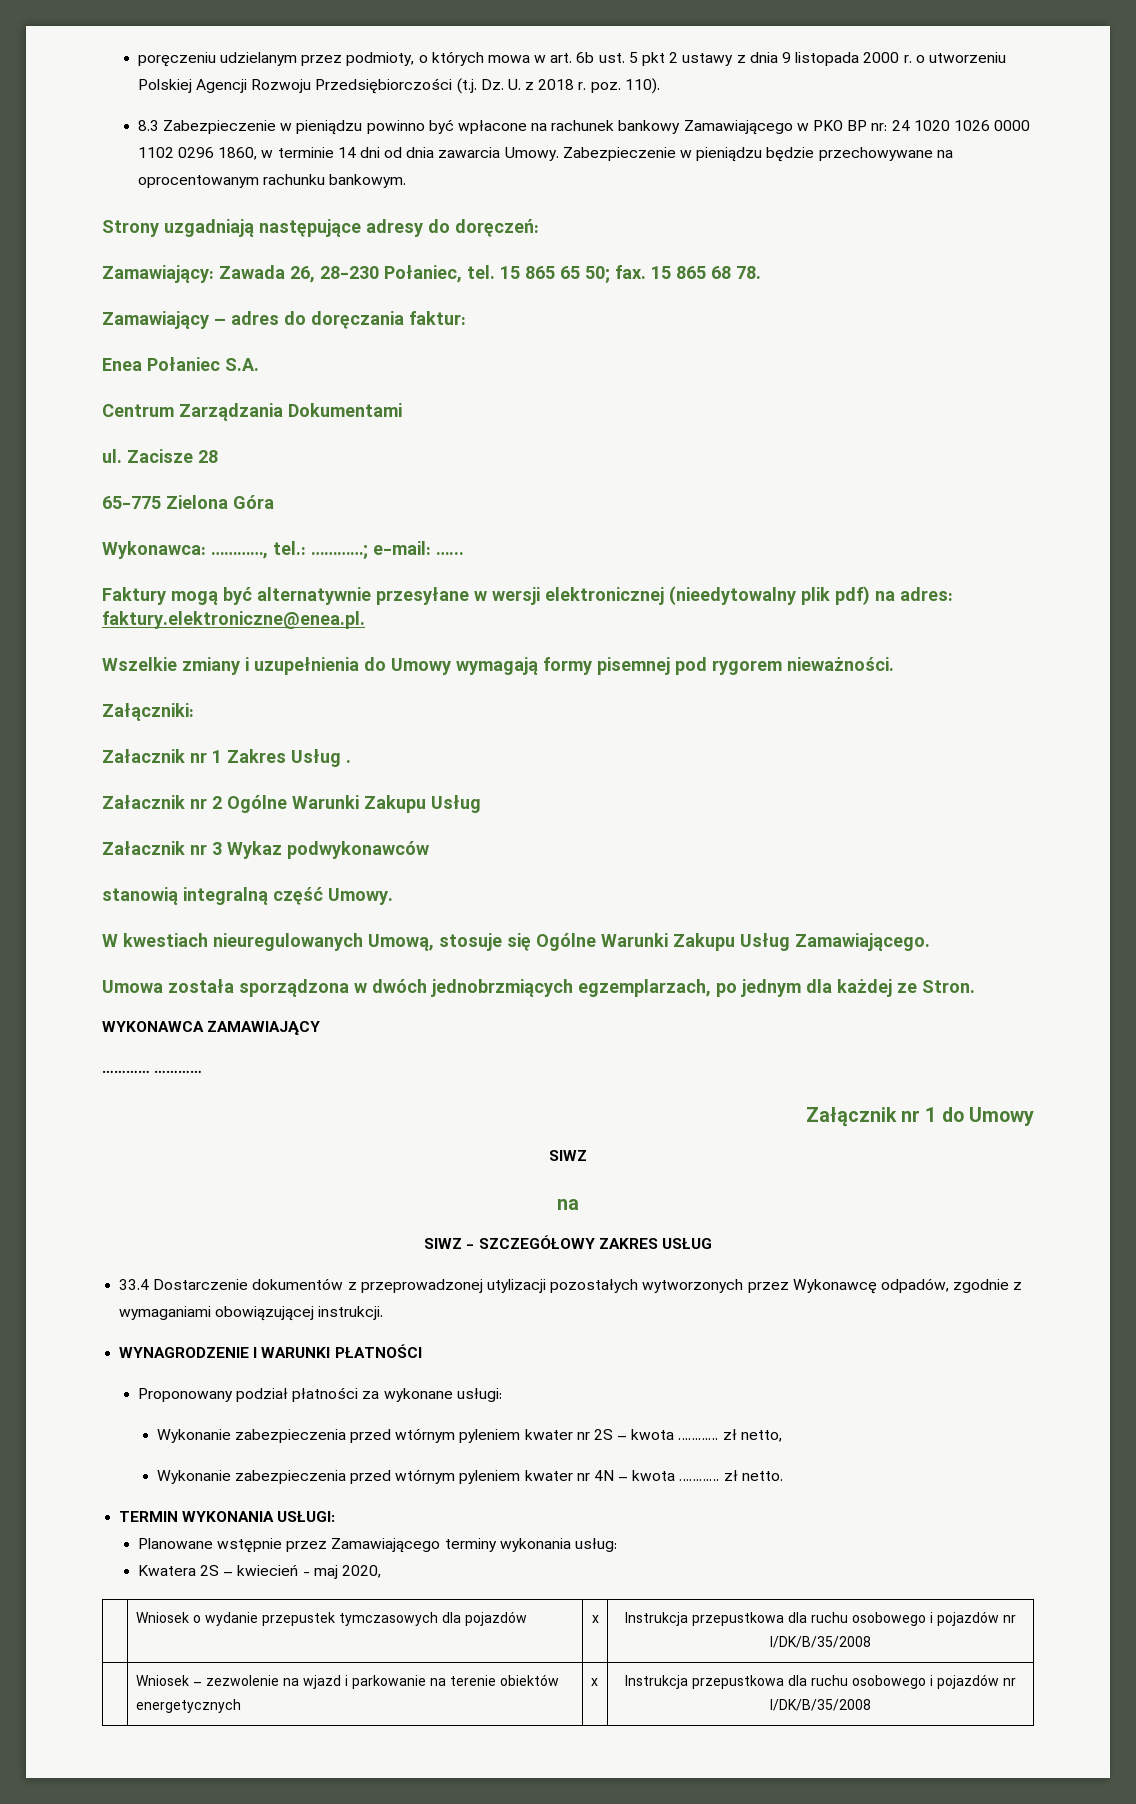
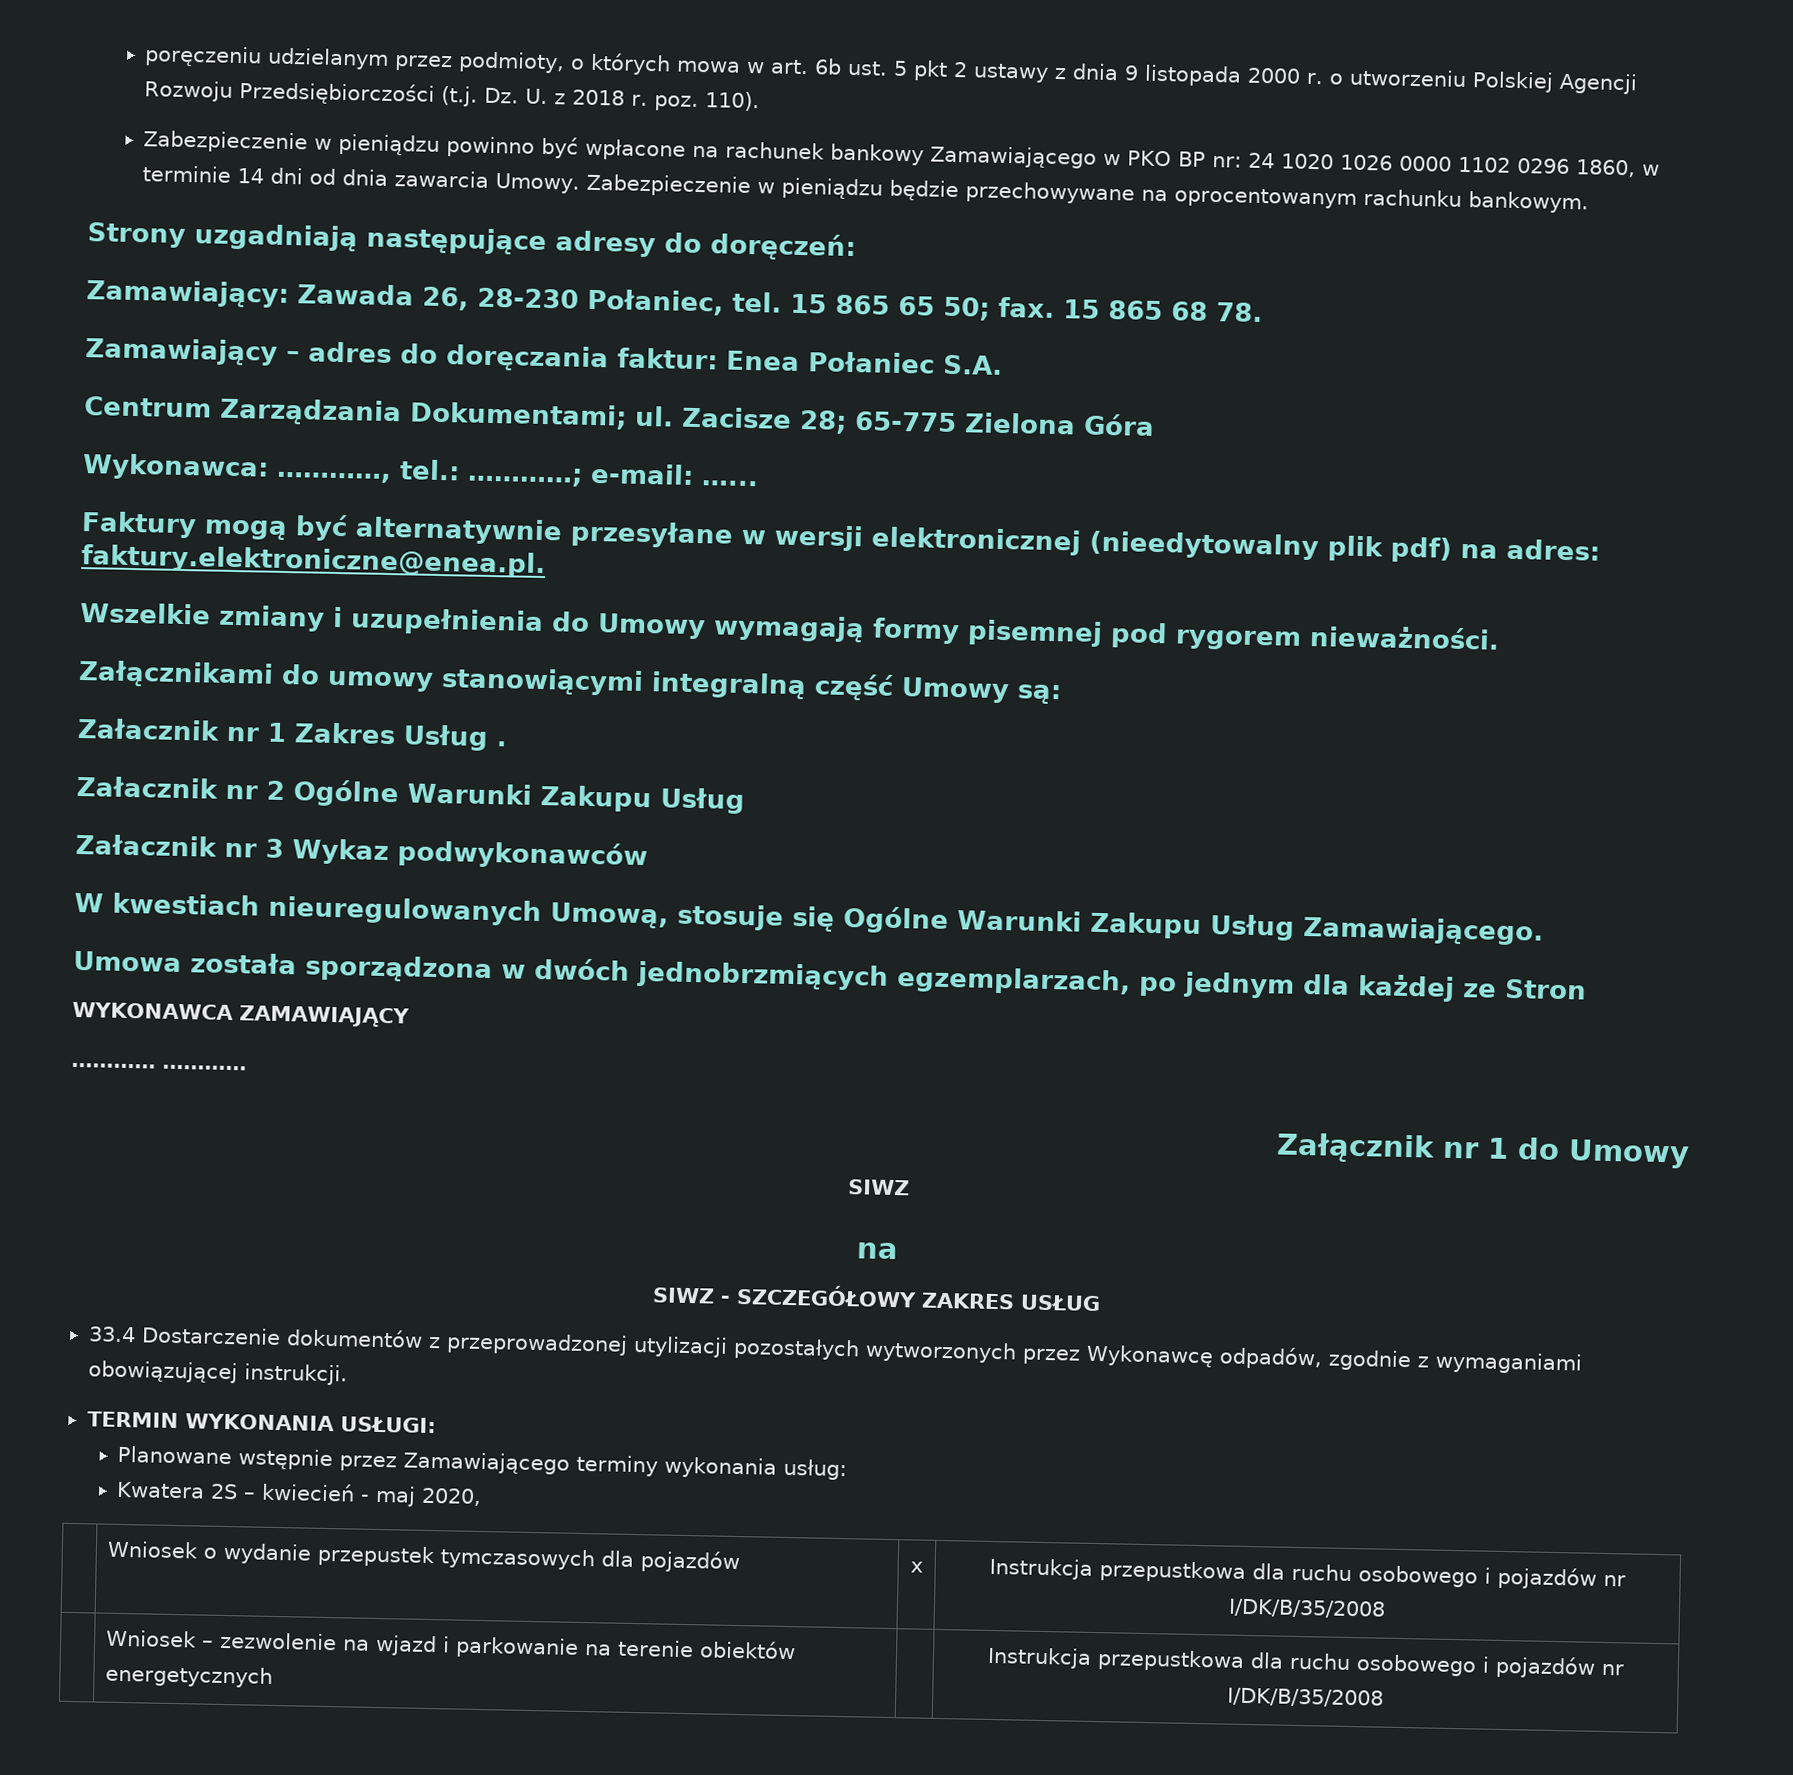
[137,120,159,131] 8.3 -> (761, 101) none
(466, 318) // -> (718, 358) none
[288,403,402,417] Dokumentami // -> [409,401,627,430] Dokumentami;
[198,450,218,463] 28 // -> [799,410,847,434] 28;
[102,703,194,721] Załączniki: -> [78,659,1061,705] Załącznikami do umowy stanowiącymi integralną część Umowy są:
[102,887,393,905] // stanowią integralną część Umowy. -> (648, 855) none
[922,980,975,993] Stron. -> [1504,978,1587,1000] Stron
[119,1344,422,1358] [137,1387,502,1402] [156,1428,782,1443] [156,1469,783,1484] // WYNAGRODZENIE I WARUNKI PŁATNOŚCI // Proponowany podział płatności za wykonane usługi: // Wykonanie zabezpieczenia przed wtórnym pyleniem kwater nr 2S – kwota ………… zł netto, // Wykonanie zabezpieczenia przed wtórnym pyleniem kwater nr 4N – kwota ………… zł netto. -> (348, 1374) none
[590,1678,598,1686] x -> (273, 1676) none

